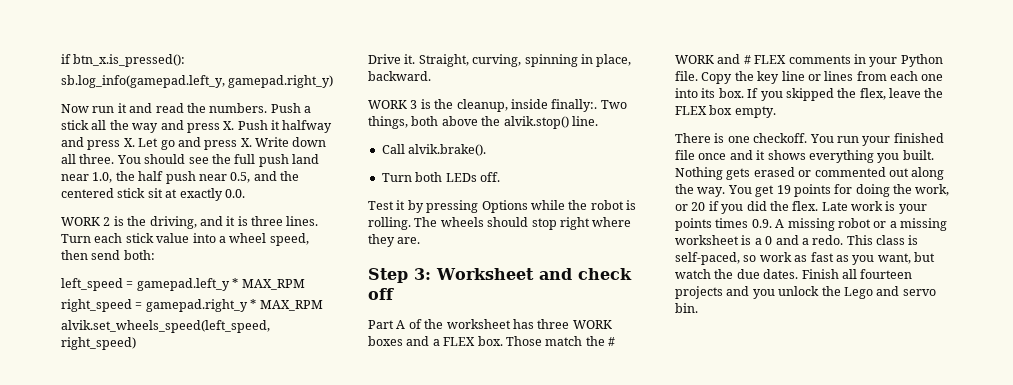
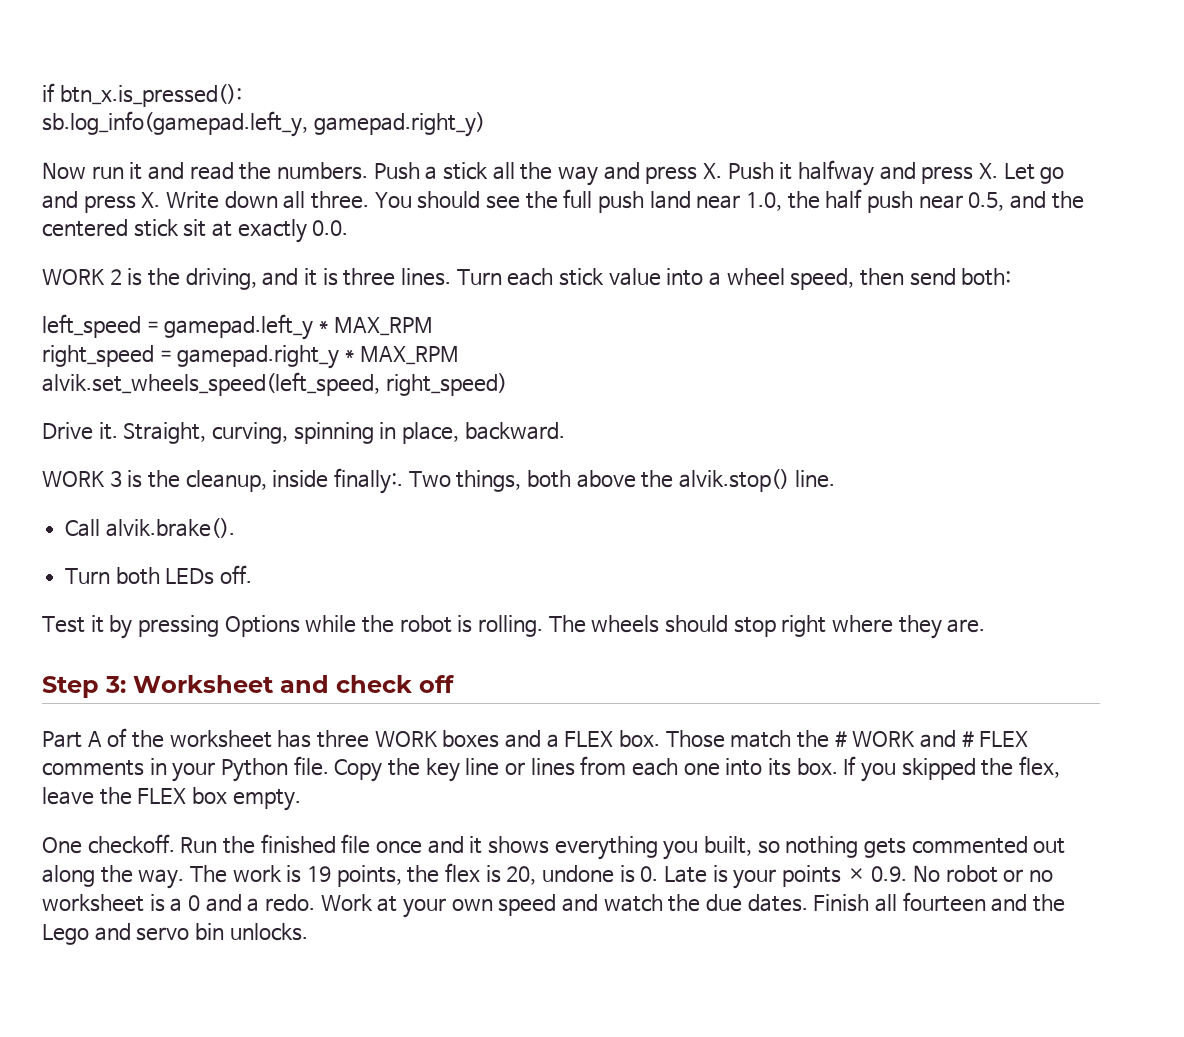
[675,133,891,146] There is one checkoff. You run your -> [42,834,256,854] One checkoff. Run the
[902,150,934,160] [675,167,812,180] built. Nothing gets erased or -> [704,836,907,858] built, so nothing gets
[727,184,950,197] [675,201,927,214] [675,218,947,231] You get 19 points for doing the work, or 20 if you did the flex. Late work is your points times 0.9. A missing robot or a missing -> [190,863,1054,889] The work is 19 points, the flex is 20, undone is 0. Late is your points × 0.9. No robot or no
[846,235,919,245] [675,252,935,265] This class is self-paced, so work as fast as you want, but -> [320,894,598,918] Work at your own speed and
[675,286,820,299] projects and you unlock -> [991,894,1028,912] and
[675,303,698,313] bin. -> [194,923,308,941] bin unlocks.

